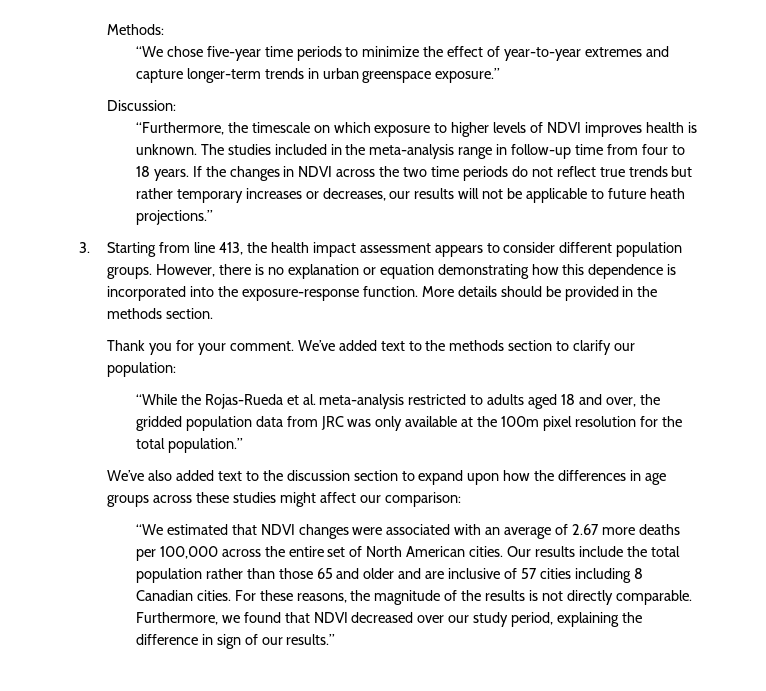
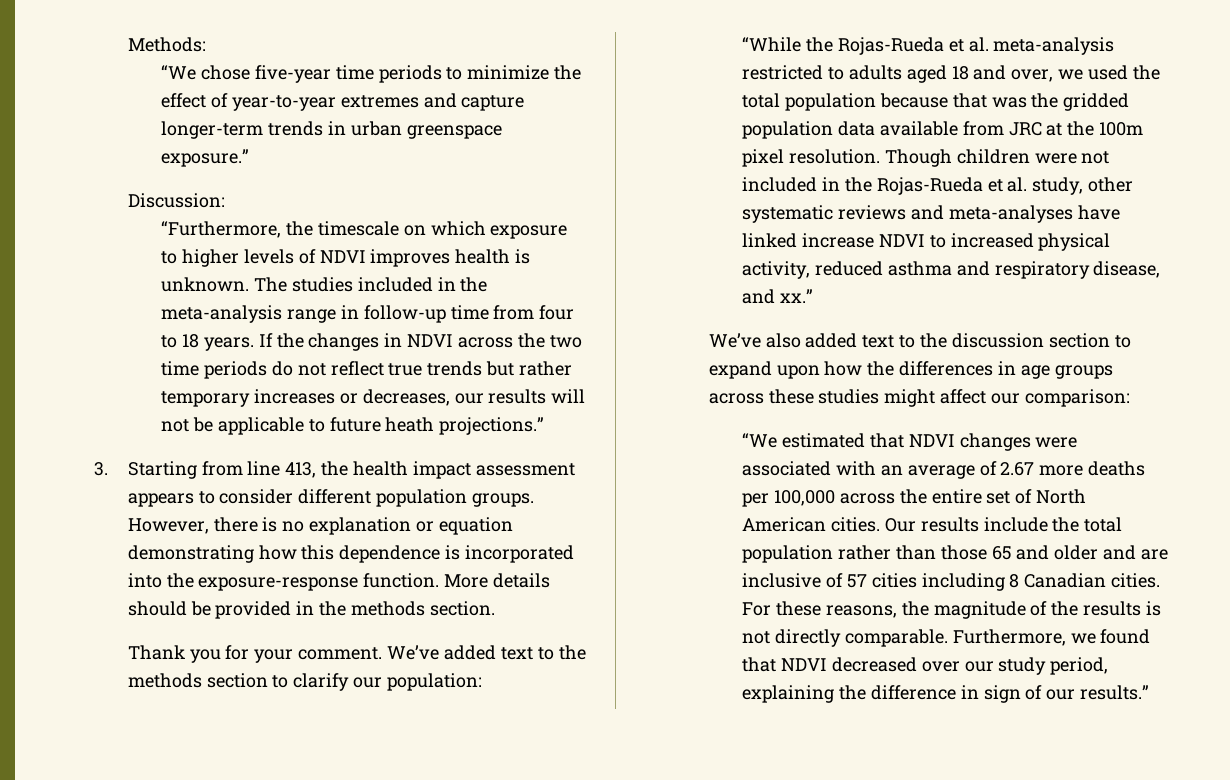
(636, 402) none -> [1058,65,1160,80] [742,93,1027,111] we used the total population because that was
(283, 421) none -> [879,121,958,136] available
[347,416,458,431] was only available -> (1042, 129) none
[574,416,682,427] [135,438,243,453] resolution for the total population.” -> [789,149,1110,167] [742,177,1134,195] [742,205,1120,223] [742,233,1111,251] [742,261,1161,279] [742,289,814,304] resolution. Though children were not included in the Rojas-Rueda et al. study, other systematic reviews and meta-analyses have linked increase NDVI to increased physical activity, reduced asthma and respiratory disease, and xx.”

